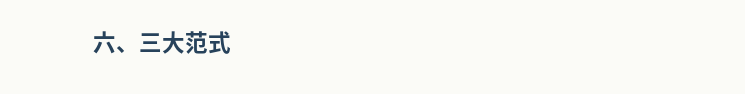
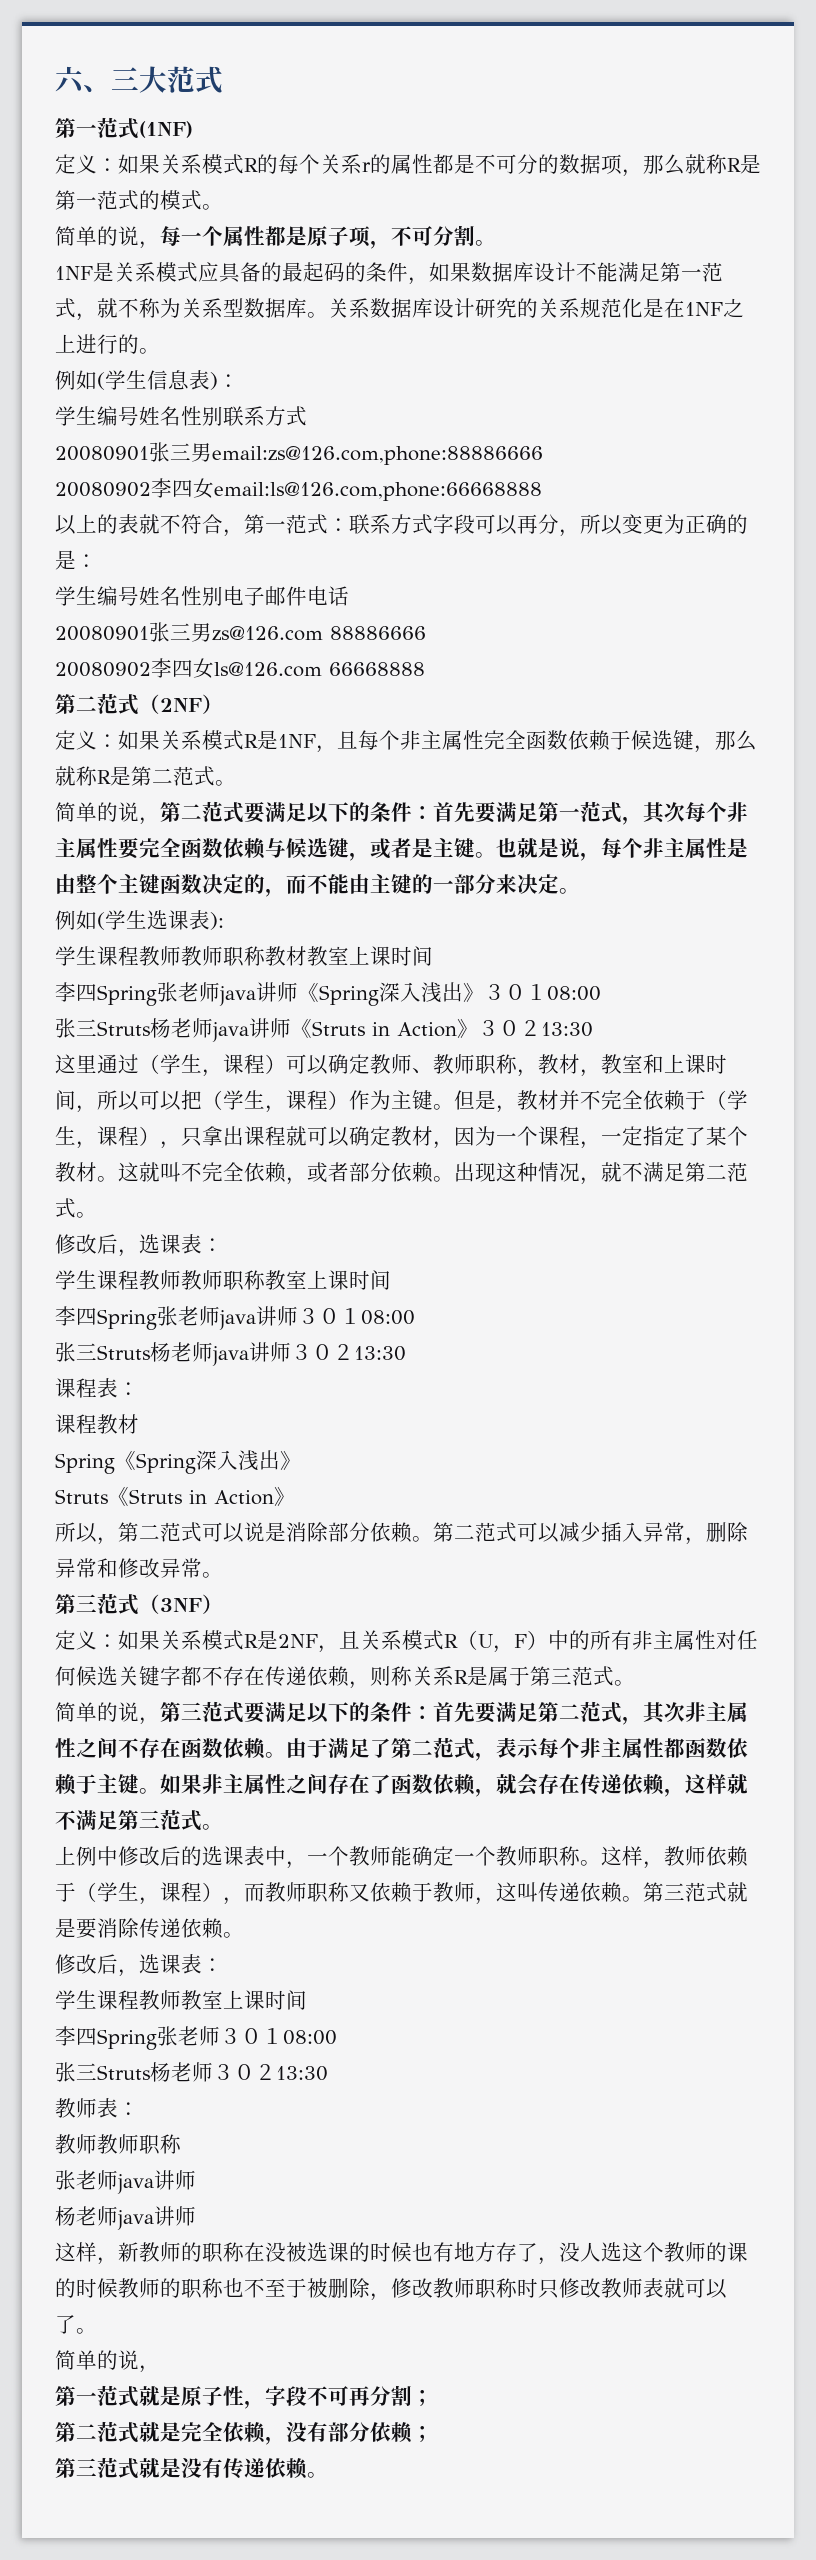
(231, 42) none -> [55,117,193,139] [55,154,761,177] [55,190,223,210] [55,225,496,249] [55,262,723,285] [55,298,744,321] [55,334,160,354] [55,370,239,390] [55,406,307,426] [55,442,543,465] [55,478,542,501] [55,514,748,537] [55,550,97,570] [55,586,349,606] [55,622,426,642] [55,658,425,679] [55,693,223,715] [55,730,757,753] [55,766,236,786] [55,801,748,825] [55,838,748,861] [55,874,580,897] [55,910,224,930] [55,946,433,967] [55,982,601,1006] [55,1018,593,1042] [55,1054,727,1077] [55,1090,748,1113] [55,1126,748,1149] [55,1162,748,1185] [55,1198,97,1218] [55,1234,223,1257] [55,1270,391,1291] [55,1306,415,1330] [55,1342,406,1366] [55,1378,139,1398] [55,1414,139,1434] [55,1450,301,1474] [55,1486,295,1506] [55,1522,748,1545] [55,1558,223,1578] [55,1593,223,1615] [55,1630,758,1653] [55,1666,635,1689] [55,1701,748,1725] [55,1737,748,1761] [55,1773,748,1797] [55,1809,223,1831] [55,1846,748,1869] [55,1882,748,1905] [55,1918,244,1939] [55,1954,223,1977] [55,1990,307,2010] [55,2026,337,2050] [55,2062,328,2082] [55,2098,139,2118] [55,2134,181,2155] [55,2170,196,2194] [55,2206,196,2230] [55,2242,748,2265] [55,2278,727,2301] [55,2315,97,2334] [55,2350,160,2373] [55,2385,433,2409] [55,2421,433,2445] [55,2457,328,2479] // 第一范式(1NF) // 定义：如果关系模式R的每个关系r的属性都是不可分的数据项，那么就称R是第一范式的模式。 // 简单的说，每一个属性都是原子项，不可分割。 // 1NF是关系模式应具备的最起码的条件，如果数据库设计不能满足第一范式，就不称为关系型数据库。关系数据库设计研究的关系规范化是在1NF之上进行的。 // 例如(学生信息表)： // 学生编号姓名性别联系方式 // 20080901张三男email:zs@126.com,phone:88886666 // 20080902李四女email:ls@126.com,phone:66668888 // 以上的表就不符合，第一范式：联系方式字段可以再分，所以变更为正确的是： // 学生编号姓名性别电子邮件电话 // 20080901张三男zs@126.com 88886666 // 20080902李四女ls@126.com 66668888 // 第二范式（2NF） // 定义：如果关系模式R是1NF，且每个非主属性完全函数依赖于候选键，那么就称R是第二范式。 // 简单的说，第二范式要满足以下的条件：首先要满足第一范式，其次每个非主属性要完全函数依赖与候选键，或者是主键。也就是说，每个非主属性是由整个主键函数决定的，而不能由主键的一部分来决定。 // 例如(学生选课表): // 学生课程教师教师职称教材教室上课时间 // 李四Spring张老师java讲师《Spring深入浅出》３０１08:00 // 张三Struts杨老师java讲师《Struts in Action》３０２13:30 // 这里通过（学生，课程）可以确定教师、教师职称，教材，教室和上课时间，所以可以把（学生，课程）作为主键。但是，教材并不完全依赖于（学生，课程），只拿出课程就可以确定教材，因为一个课程，一定指定了某个教材。这就叫不完全依赖，或者部分依赖。出现这种情况，就不满足第二范式。 // 修改后，选课表： // 学生课程教师教师职称教室上课时间 // 李四Spring张老师java讲师３０１08:00 // 张三Struts杨老师java讲师３０２13:30 // 课程表： // 课程教材 // Spring《Spring深入浅出》 // Struts《Struts in Action》 // 所以，第二范式可以说是消除部分依赖。第二范式可以减少插入异常，删除异常和修改异常。 // 第三范式（3NF） // 定义：如果关系模式R是2NF，且关系模式R（U，F）中的所有非主属性对任何候选关键字都不存在传递依赖，则称关系R是属于第三范式。 // 简单的说，第三范式要满足以下的条件：首先要满足第二范式，其次非主属性之间不存在函数依赖。由于满足了第二范式，表示每个非主属性都函数依赖于主键。如果非主属性之间存在了函数依赖，就会存在传递依赖，这样就不满足第三范式。 // 上例中修改后的选课表中，一个教师能确定一个教师职称。这样，教师依赖于（学生，课程），而教师职称又依赖于教师，这叫传递依赖。第三范式就是要消除传递依赖。 // 修改后，选课表： // 学生课程教师教室上课时间 // 李四Spring张老师３０１08:00 // 张三Struts杨老师３０２13:30 // 教师表： // 教师教师职称 // 张老师java讲师 // 杨老师java讲师 // 这样，新教师的职称在没被选课的时候也有地方存了，没人选这个教师的课的时候教师的职称也不至于被删除，修改教师职称时只修改教师表就可以了。 // 简单的说， // 第一范式就是原子性，字段不可再分割； // 第二范式就是完全依赖，没有部分依赖； // 第三范式就是没有传递依赖。

